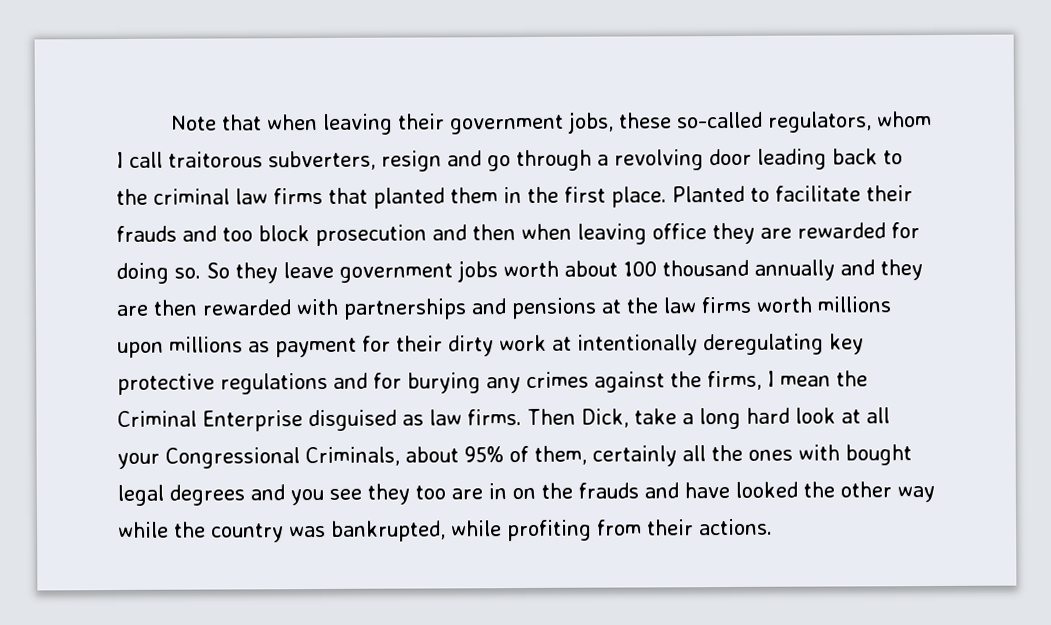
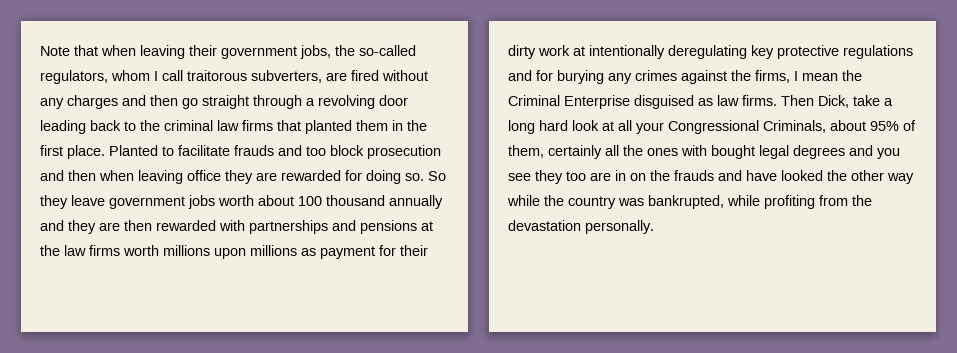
[618,112,672,129] these -> [335,45,355,56] the
[381,150,511,172] resign and go -> [326,70,428,81] [40,95,249,109] are fired without any charges and then go straight
[866,185,913,202] their -> (230, 150) none
[647,518,773,536] their actions. -> [852,195,872,206] [508,220,654,234] the devastation personally.

